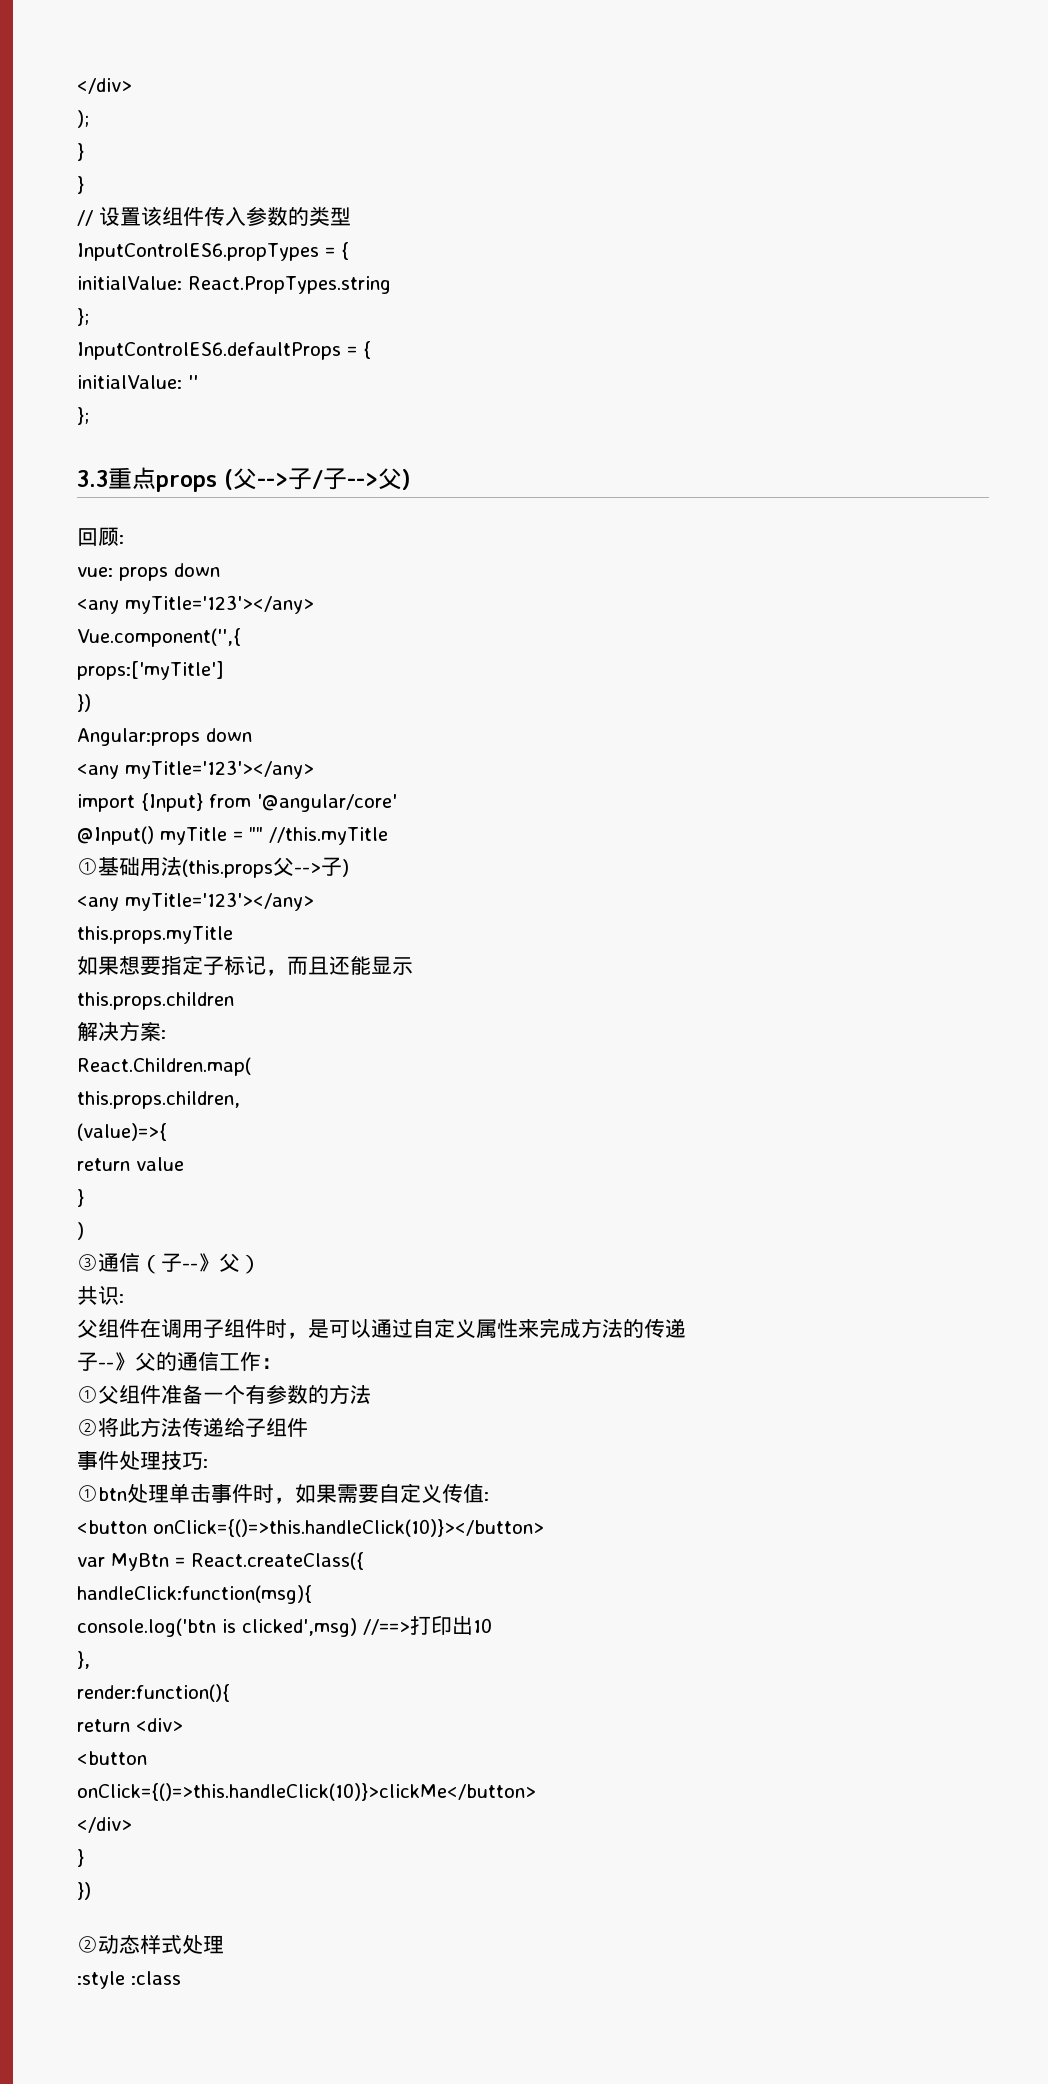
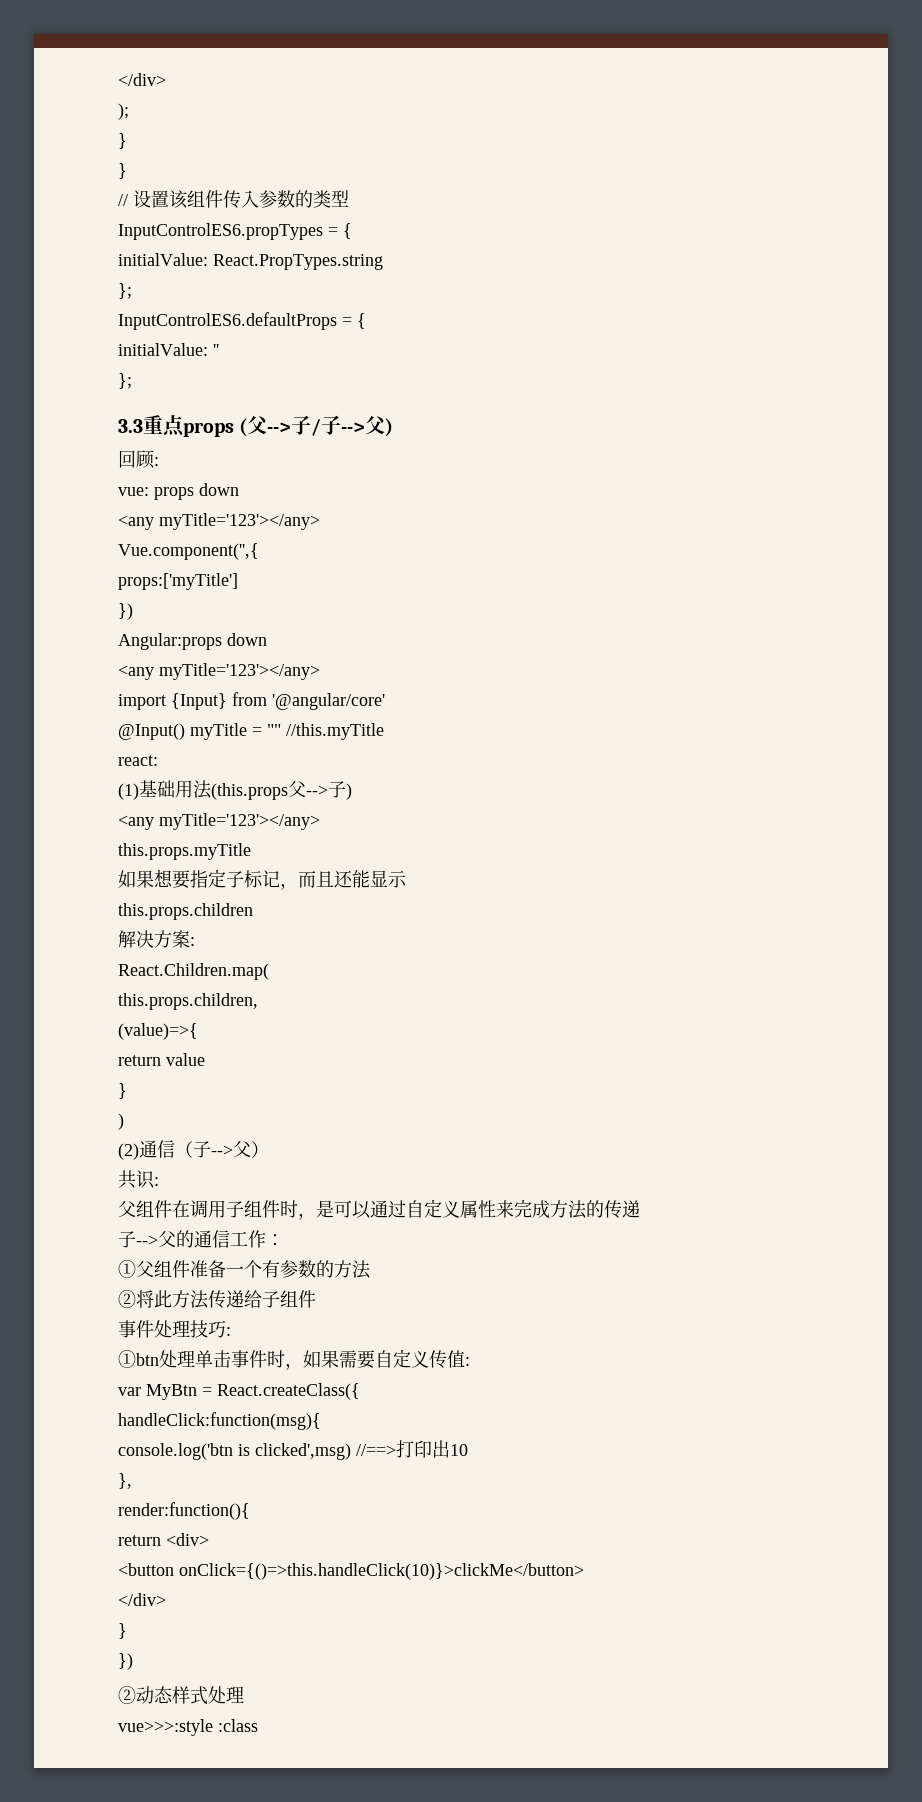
[77,858,98,875] ① -> [118,755,158,766] [118,783,139,800] react: // (1)
[77,1254,98,1271] ③ -> [118,1143,139,1160] (2)
[182,1253,219,1272] --》 -> [211,1145,233,1156] -->
[98,1352,135,1371] --》 -> [136,1235,158,1246] -->
[77,1519,544,1537] // <button onClick={()=>this.handleClick(10)}></button> -> (470, 1361) none
(147, 1758) // -> (174, 1569) none
[77,1971,125,1989] :style -> [118,1719,213,1736] vue>>>:style

